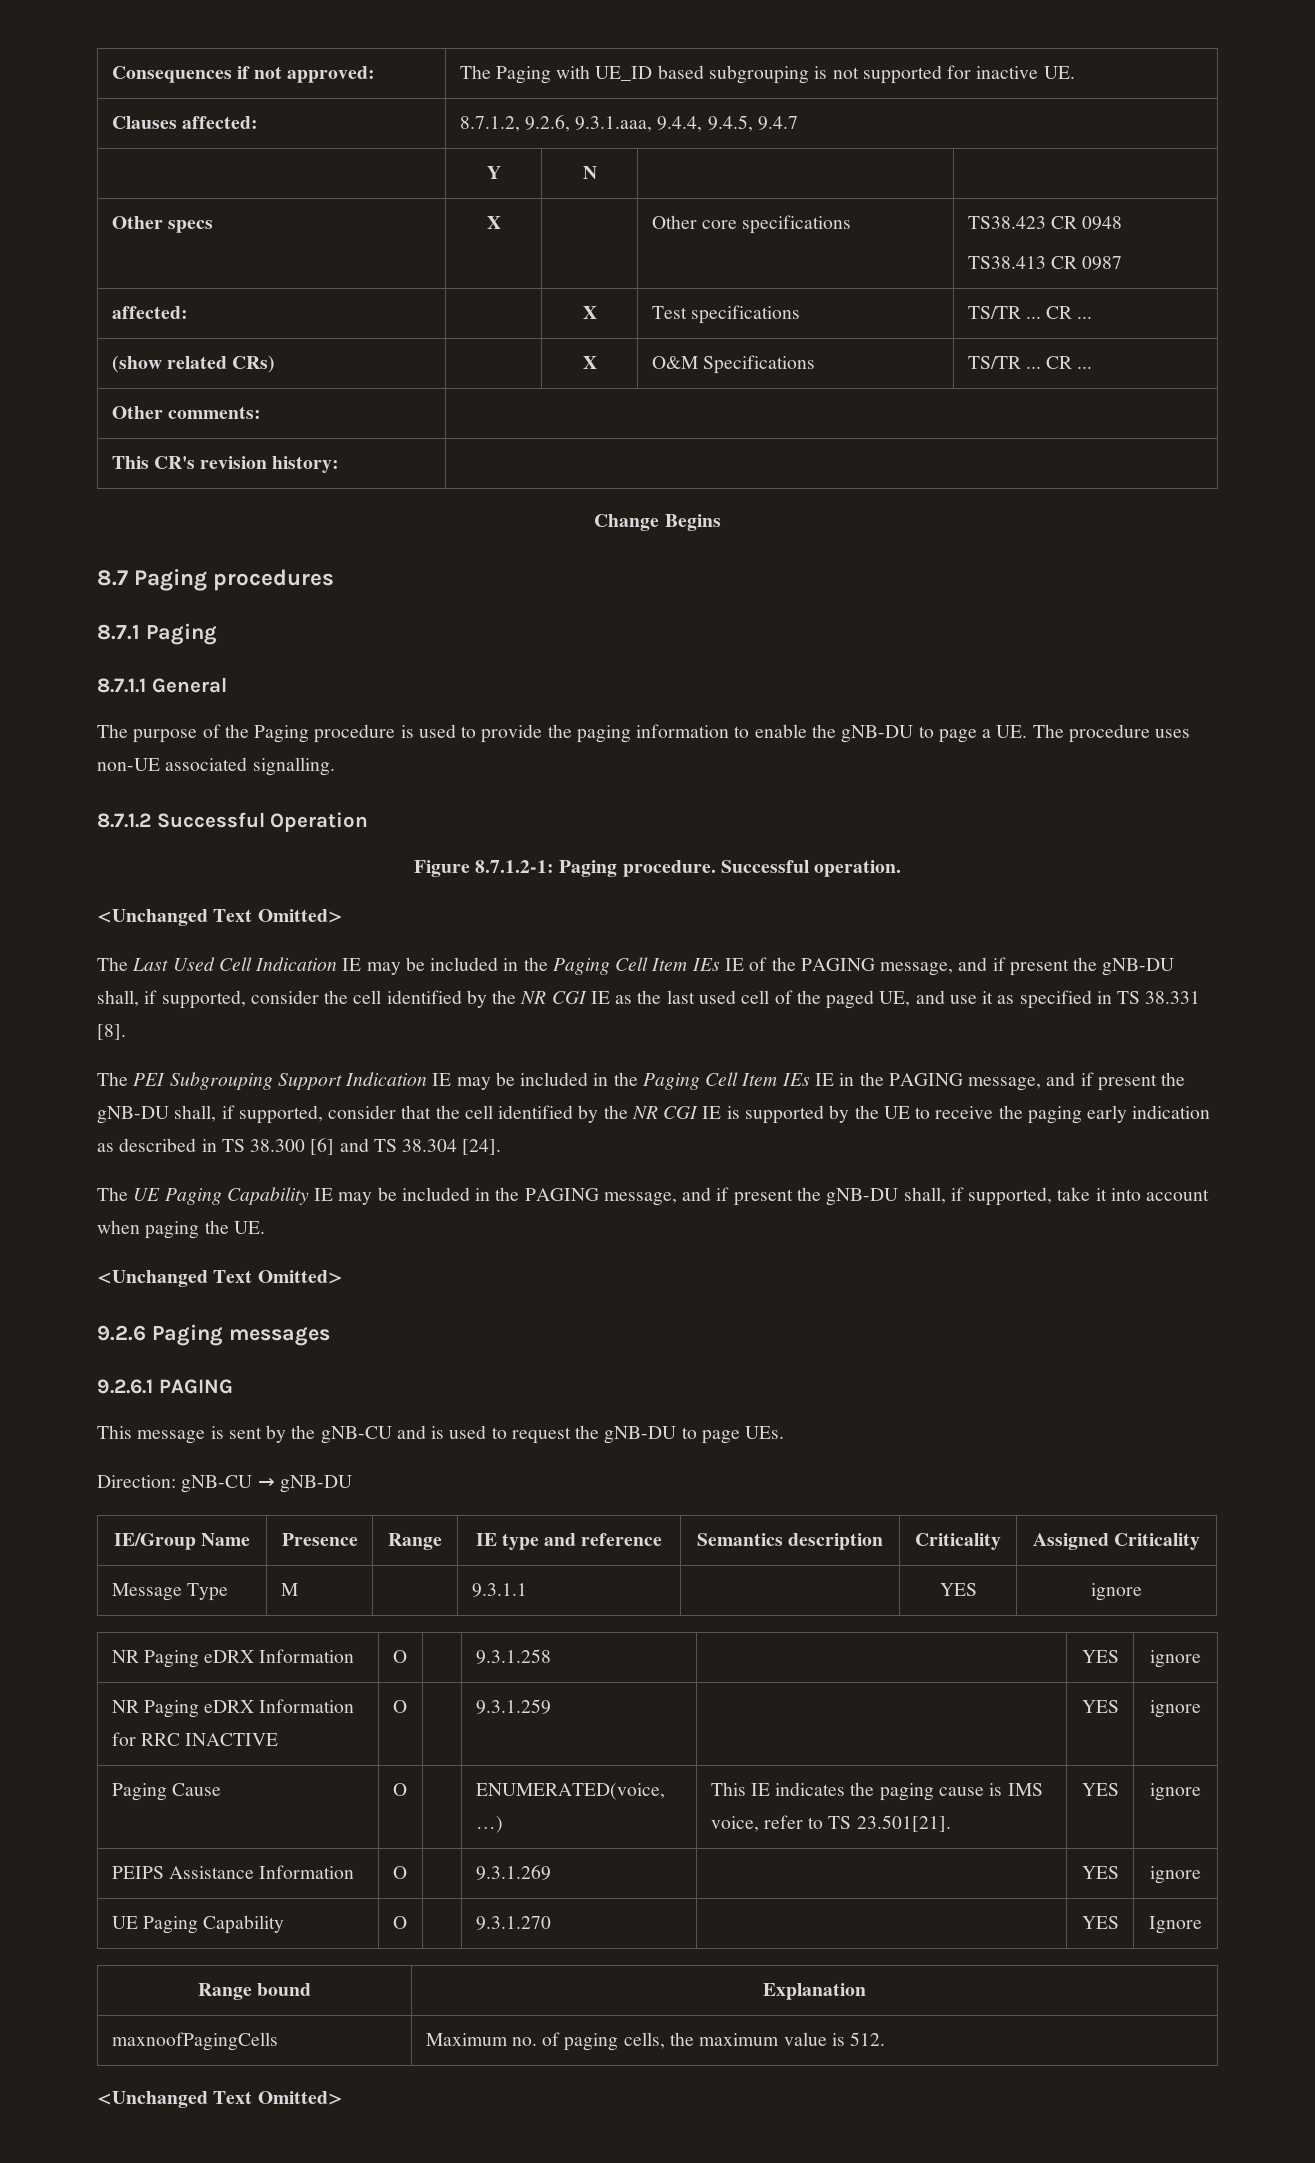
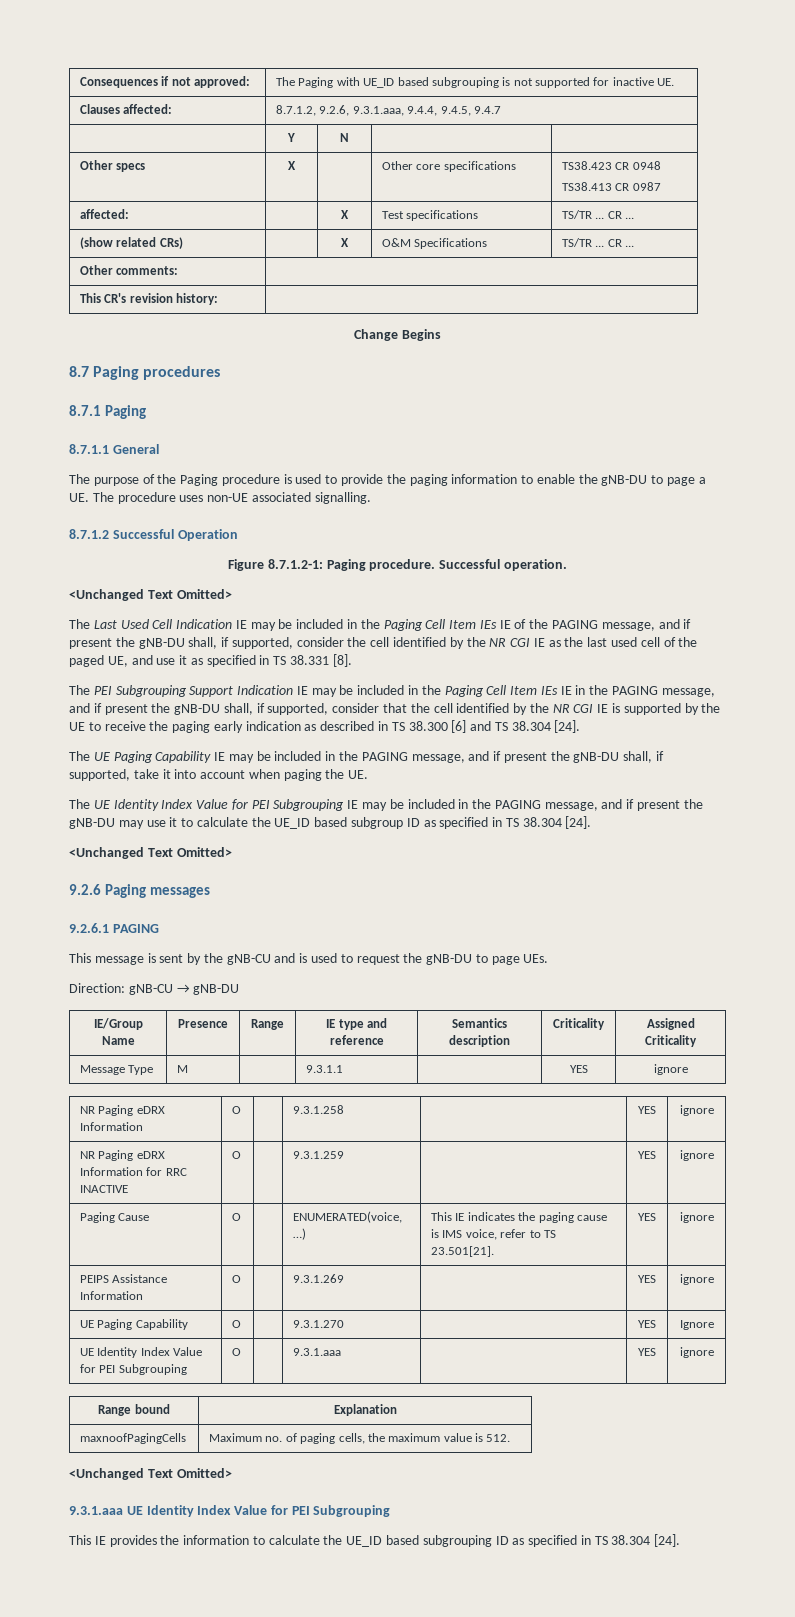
(265, 1227) none -> [69,799,703,811] [69,816,592,829] // The UE Identity Index Value for PEI Subgrouping IE may be included in the PAGING message, and if present the gNB-DU may use it to calculate the UE_ID based subgroup ID as specified in TS 38.304 [24].
(1202, 1925) none -> [80,1347,203,1358] [80,1364,187,1375] [232,1348,242,1356] [293,1348,342,1356] [638,1348,656,1356] [679,1347,714,1358] // UE Identity Index Value for PEI Subgrouping | O | | 9.3.1.aaa | | YES | ignore
(343, 2098) none -> [69,1505,391,1517] [69,1534,681,1547] // 9.3.1.aaa UE Identity Index Value for PEI Subgrouping // This IE provides the information to calculate the UE_ID based subgrouping ID as specified in TS 38.304 [24].

